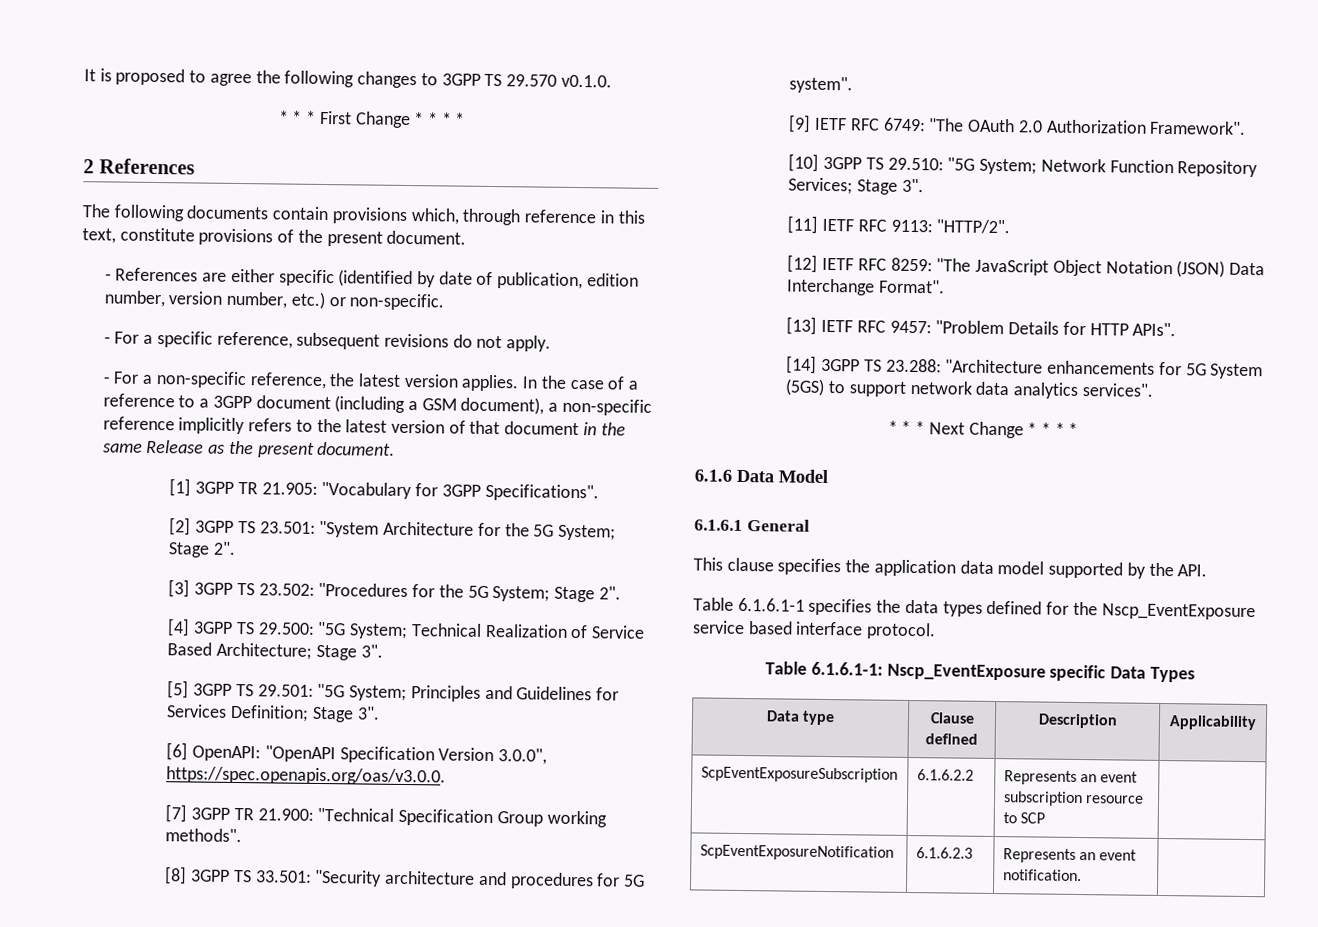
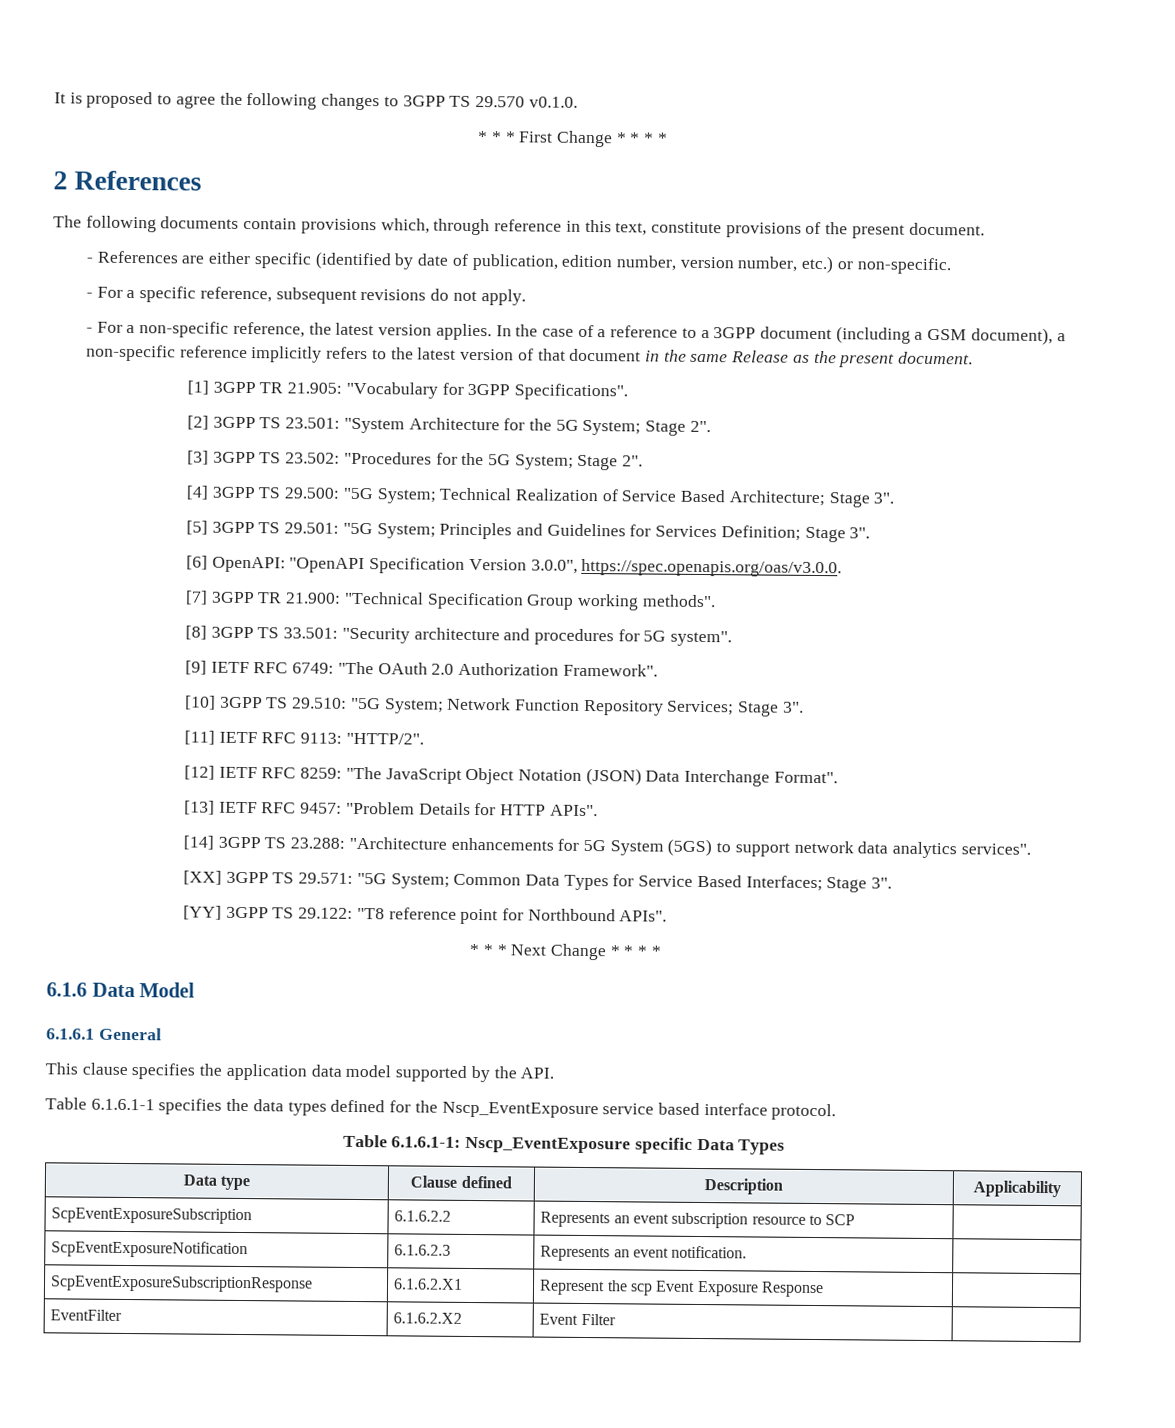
(1153, 390) none -> [182,870,893,893] [182,905,668,925] // [XX] 3GPP TS 29.571: "5G System; Common Data Types for Service Based Interfaces; Stage 3". // [YY] 3GPP TS 29.122: "T8 reference point for Northbound APIs".
(1082, 875) none -> [50,1275,314,1293] [393,1278,464,1290] [539,1279,825,1298] [50,1309,123,1321] [393,1312,463,1324] [539,1313,616,1326] // ScpEventExposureSubscriptionResponse | 6.1.6.2.X1 | Represent the scp Event Exposure Response | // EventFilter | 6.1.6.2.X2 | Event Filter |

